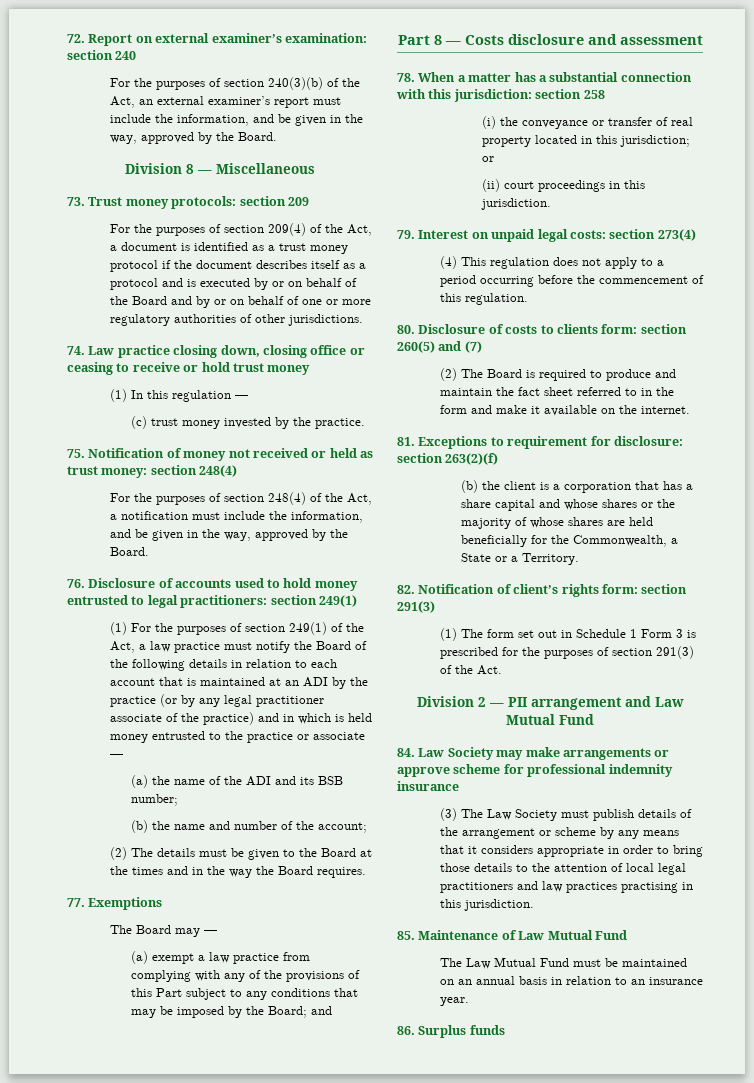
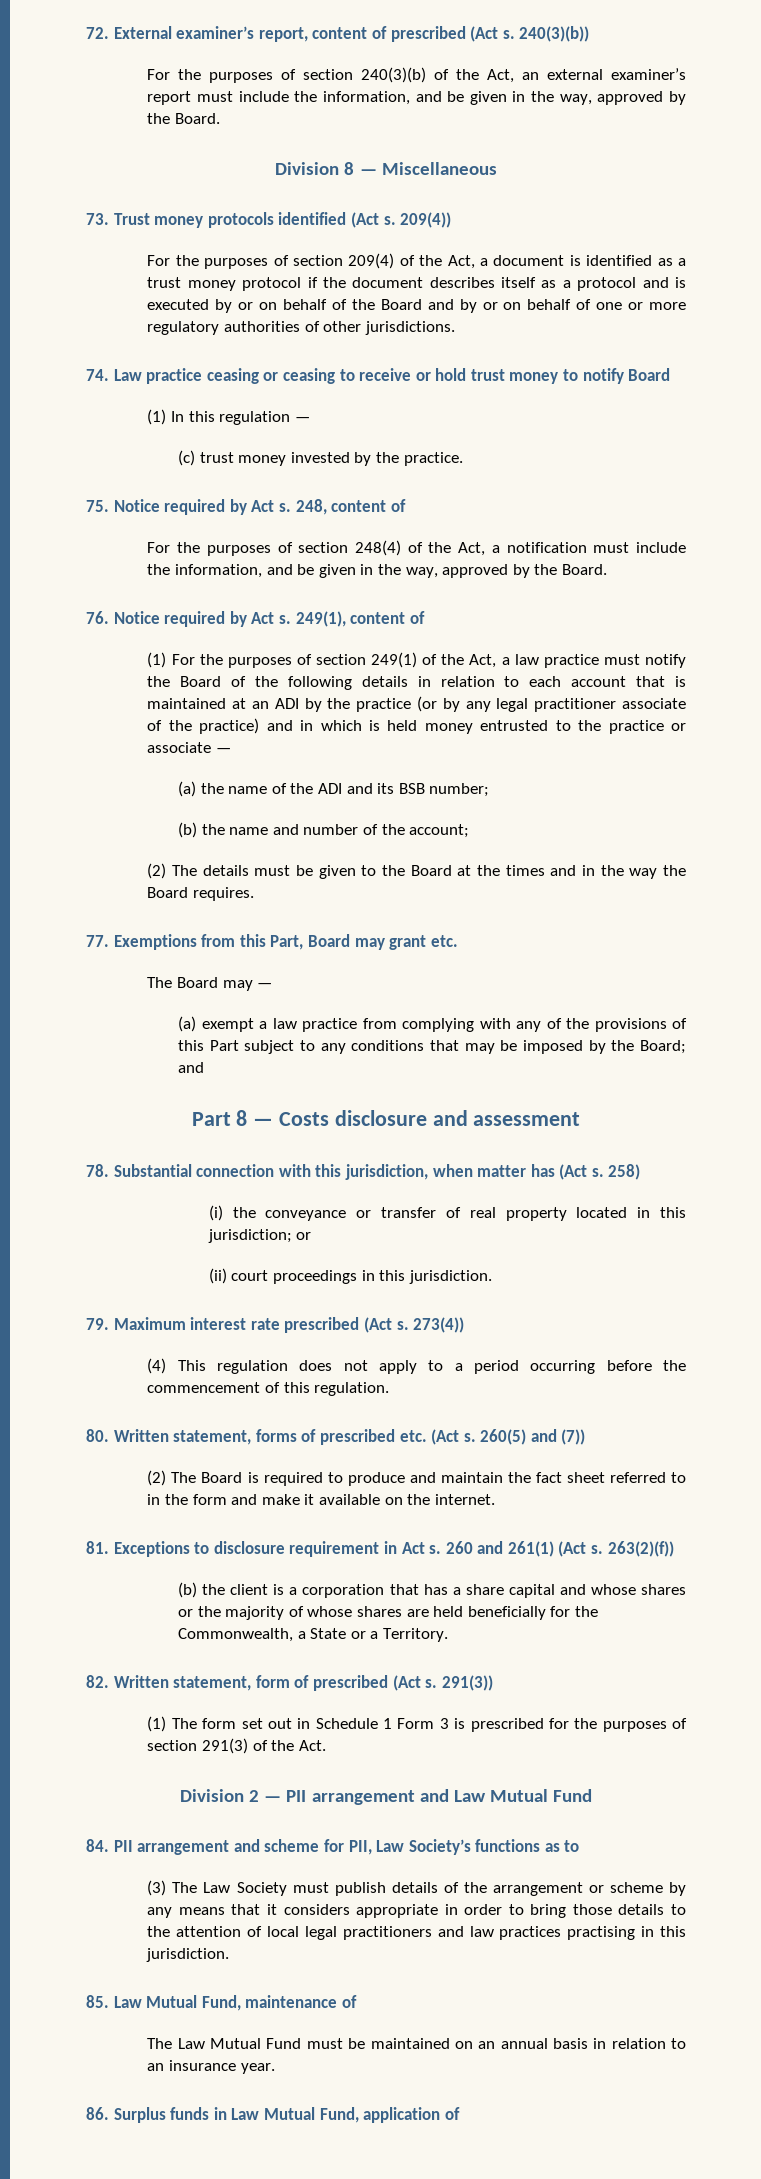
[88,33,367,46] [67,50,137,60] Report on external examiner’s examination: section 240 -> [113,26,590,42] External examiner’s report, content of prescribed (Act s. 240(3)(b))
[171,196,309,209] protocols: section 209 -> [207,212,452,228] protocols identified (Act s. 209(4))
[173,345,347,358] closing down, closing office -> [206,368,259,384] ceasing
(311, 370) none -> [563,368,671,384] to notify Board
[88,448,373,461] [67,465,238,478] Notification of money not received or held as trust money: section 248(4) -> [113,499,406,515] Notice required by Act s. 248, content of
[88,578,358,591] [67,595,357,608] Disclosure of accounts used to hold money entrusted to legal practitioners: section 249(1) -> [113,611,425,627] Notice required by Act s. 249(1), content of
(163, 903) none -> [201,934,458,950] from this Part, Board may grant etc.
[418,72,692,82] [396,89,605,102] When a matter has a substantial connection with this jurisdiction: section 258 -> [113,1164,641,1180] Substantial connection with this jurisdiction, when matter has (Act s. 258)
[418,229,696,242] Interest on unpaid legal costs: section 273(4) -> [113,1317,465,1333] Maximum interest rate prescribed (Act s. 273(4))
[418,324,687,334] Disclosure of costs to clients form: section -> [113,1429,476,1445] Written statement, forms of prescribed etc. (Act s.
[464,341,482,353] (7) -> [561,1429,586,1445] (7))
[507,436,683,449] [397,453,499,465] requirement for disclosure: section 263(2)(f) -> [213,1541,674,1557] disclosure requirement in Act s. 260 and 261(1) (Act s. 263(2)(f))
[418,584,688,597] [397,601,435,613] Notification of client’s rights form: section 291(3) -> [113,1675,493,1691] Written statement, form of prescribed (Act s. 291(3))
[418,747,670,760] [397,764,673,777] [397,781,459,791] Law Society may make arrangements or approve scheme for professional indemnity insurance -> [113,1839,580,1855] PII arrangement and scheme for PII, Law Society’s functions as to
[418,930,627,940] Maintenance of Law Mutual Fund -> [113,1995,357,2011] Law Mutual Fund, maintenance of
(505, 1030) none -> [213,2107,460,2123] in Law Mutual Fund, application of

